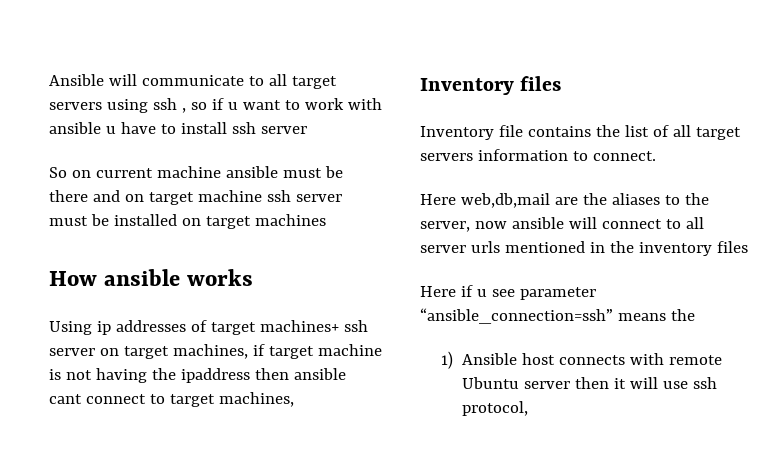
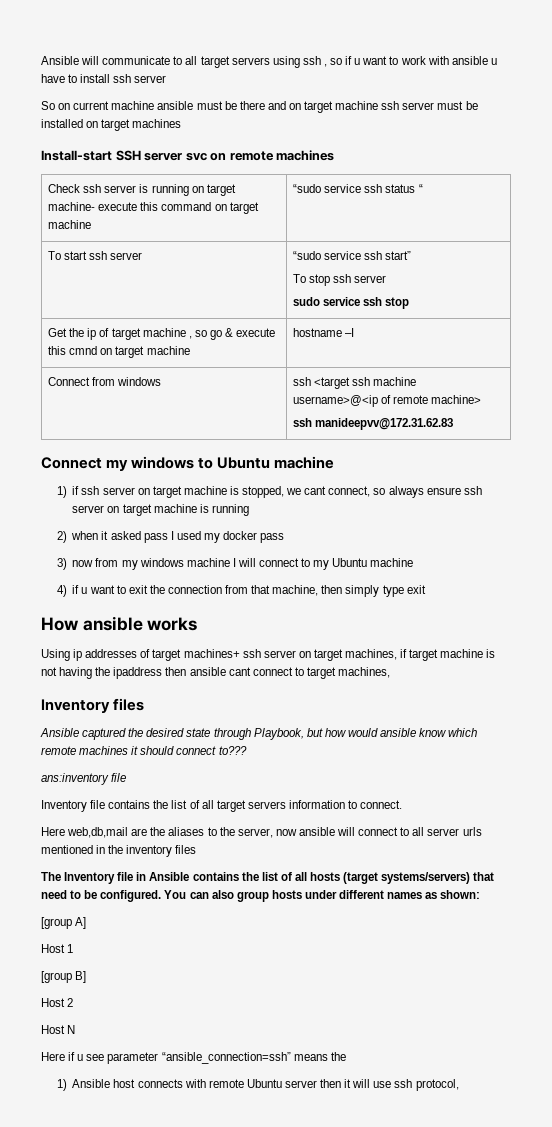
(326, 220) none -> [41,150,335,161] [48,184,236,196] [48,202,259,214] [48,220,92,229] [293,184,423,193] [48,251,143,260] [293,251,412,260] [293,274,387,286] [293,297,410,309] [48,328,276,340] [48,346,190,358] [293,328,355,337] [48,377,162,386] [293,377,417,389] [293,395,482,407] [293,418,454,430] [41,456,335,471] [56,486,482,498] [72,504,249,516] [56,531,285,543] [56,558,414,570] [56,585,426,597] // Install-start SSH server svc on remote machines // Check ssh server is running on target machine- execute this command on target machine | “sudo service ssh status “ // To start ssh server | “sudo service ssh start” // To stop ssh server // sudo service ssh stop // Get the ip of target machine , so go & execute this cmnd on target machine | hostname –I // Connect from windows | ssh <target ssh machine username>@<ip of remote machine> // ssh manideepvv@172.31.62.83 // Connect my windows to Ubuntu machine // 1) if ssh server on target machine is stopped, we cant connect, so always ensure ssh server on target machine is running // 2) when it asked pass I used my docker pass // 3) now from my windows machine I will connect to my Ubuntu machine // 4) if u want to exit the connection from that machine, then simply type exit
(562, 83) none -> [40,728,478,740] [41,746,247,755] [41,773,127,785] // Ansible captured the desired state through Playbook, but how would ansible know which remote machines it should connect to??? // ans:inventory file
(748, 247) none -> [41,872,495,884] [41,890,481,902] [41,917,87,929] [41,944,74,953] [41,971,87,983] [41,998,74,1007] [41,1025,76,1034] // The Inventory file in Ansible contains the list of all hosts (target systems/servers) that need to be configured. You can also group hosts under different names as shown: // [group A] // Host 1 // [group B] // Host 2 // Host N

